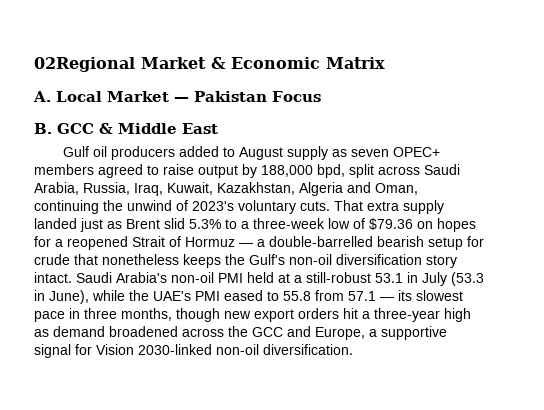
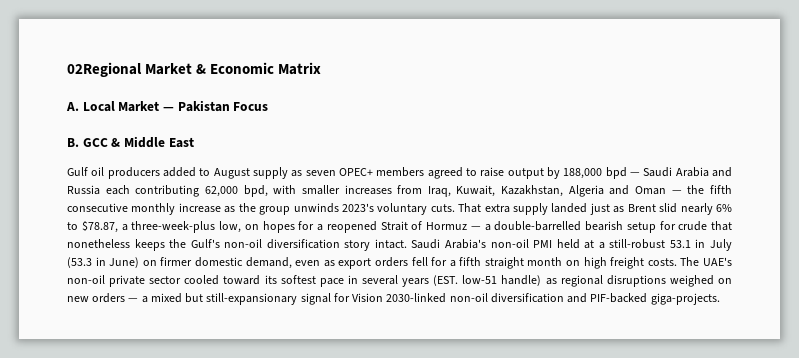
[317,164,460,178] [34,182,130,195] bpd, split across Saudi Arabia, Russia, -> [605,167,733,179] [67,185,423,197] bpd — Saudi Arabia and Russia each contributing 62,000 bpd, with smaller increases from
[375,183,418,195] [34,200,188,214] Oman, continuing the unwind of -> [635,185,732,195] [67,203,339,215] Oman — the fifth consecutive monthly increase as the group unwinds
[189,218,413,230] 5.3% to a three-week low of $79.36 -> [680,203,733,215] [67,221,241,233] nearly 6% to $78.87, a three-week-plus low,
[49,290,463,304] [34,308,471,322] [34,326,447,340] June), while the UAE's PMI eased to 55.8 from 57.1 — its slowest pace in three months, though new export orders hit a three-year high as demand broadened across the GCC and Europe, a supportive -> [109,257,732,269] [67,275,732,287] [67,293,298,305] June) on firmer domestic demand, even as export orders fell for a fifth straight month on high freight costs. The UAE's non-oil private sector cooled toward its softest pace in several years (EST. low-51 handle) as regional disruptions weighed on new orders — a mixed but still-expansionary
[263,344,353,355] diversification. -> [490,293,720,305] diversification and PIF-backed giga-projects.

